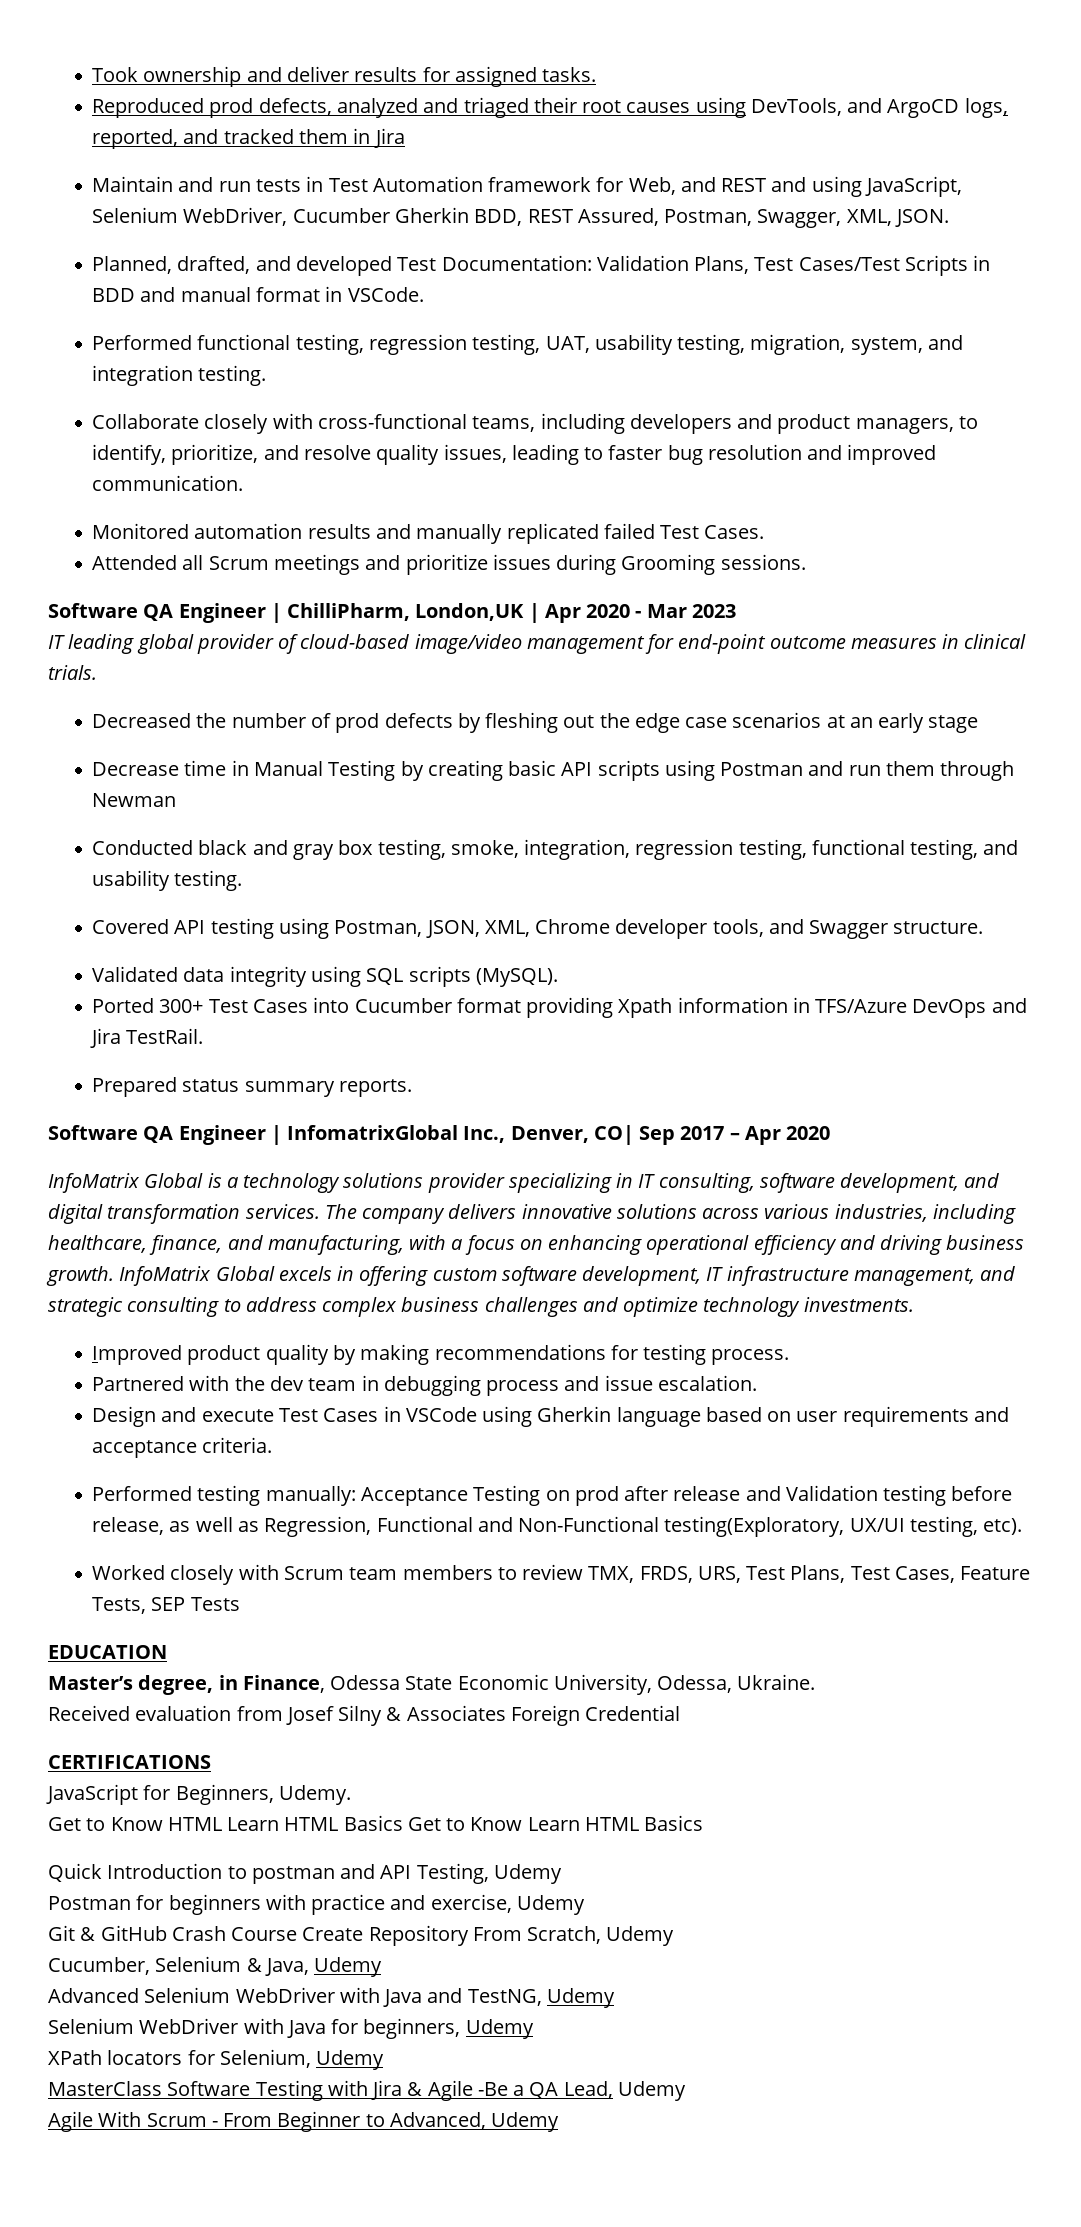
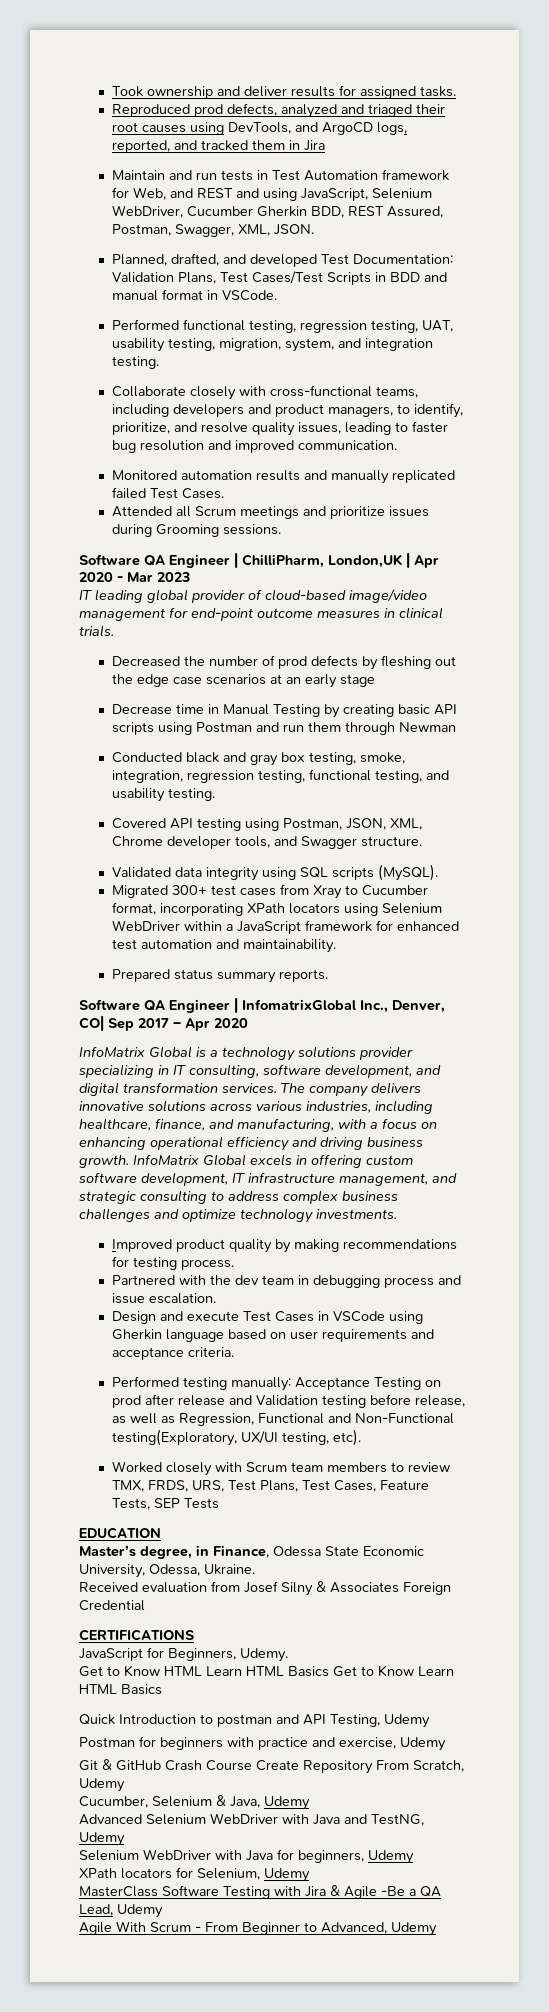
[92,997,1027,1018] [90,1028,204,1048] Ported 300+ Test Cases into Cucumber format providing Xpath information in TFS/Azure DevOps and Jira TestRail. -> [112,884,429,899] [112,902,443,916] [112,920,460,934] [112,939,337,953] Migrated 300+ test cases from Xray to Cucumber format, incorporating XPath locators using Selenium WebDriver within a JavaScript framework for enhanced test automation and maintainability.

